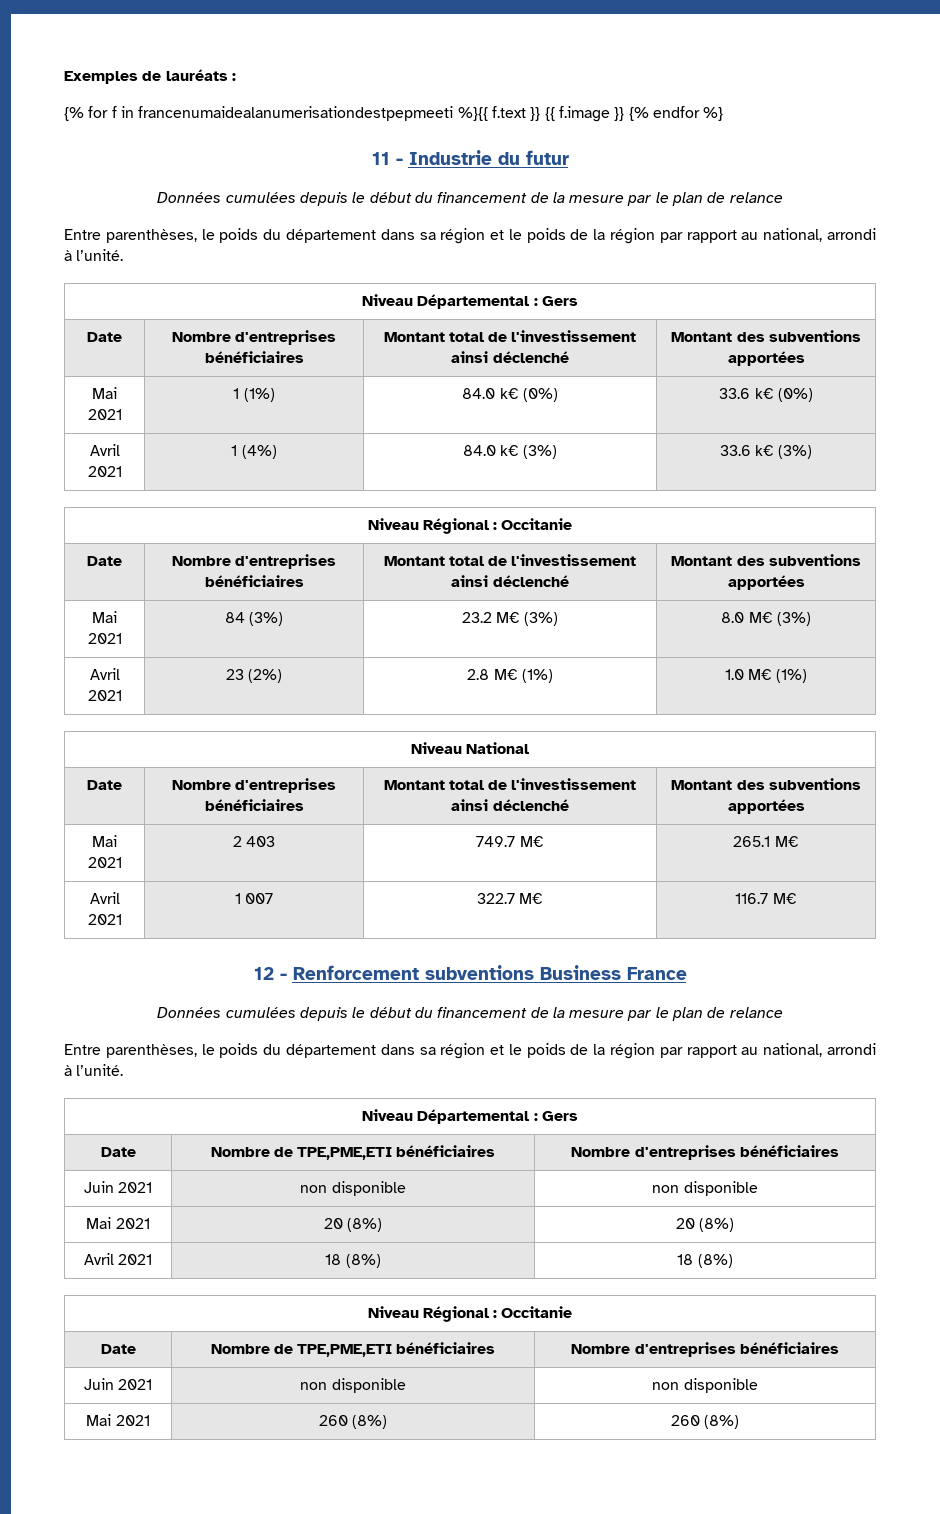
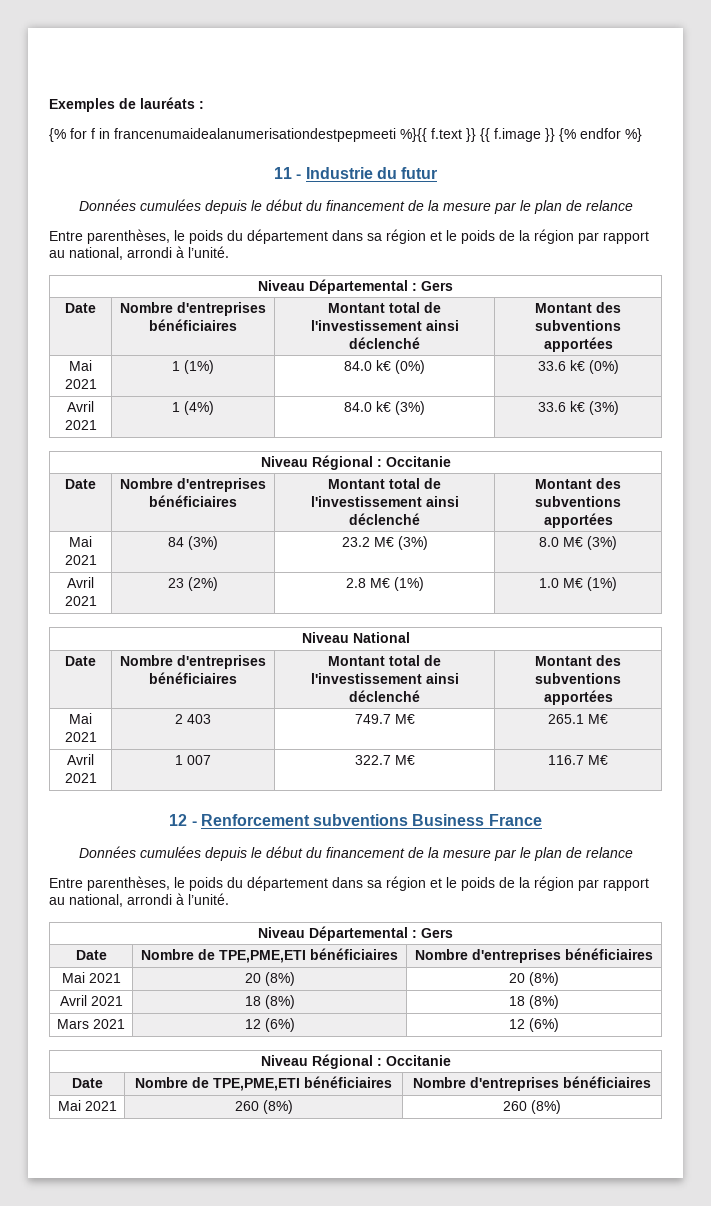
[83,1181,153,1193] [300,1181,406,1196] [652,1181,758,1196] // Juin 2021 | non disponible | non disponible -> (653, 954) none
(733, 1261) none -> [57,1019,125,1029] [244,1018,295,1032] [509,1018,559,1032] // Mars 2021 | 12 (6%) | 12 (6%)
[83,1378,153,1390] [300,1378,406,1393] [652,1378,758,1393] // Juin 2021 | non disponible | non disponible -> (651, 1082) none

